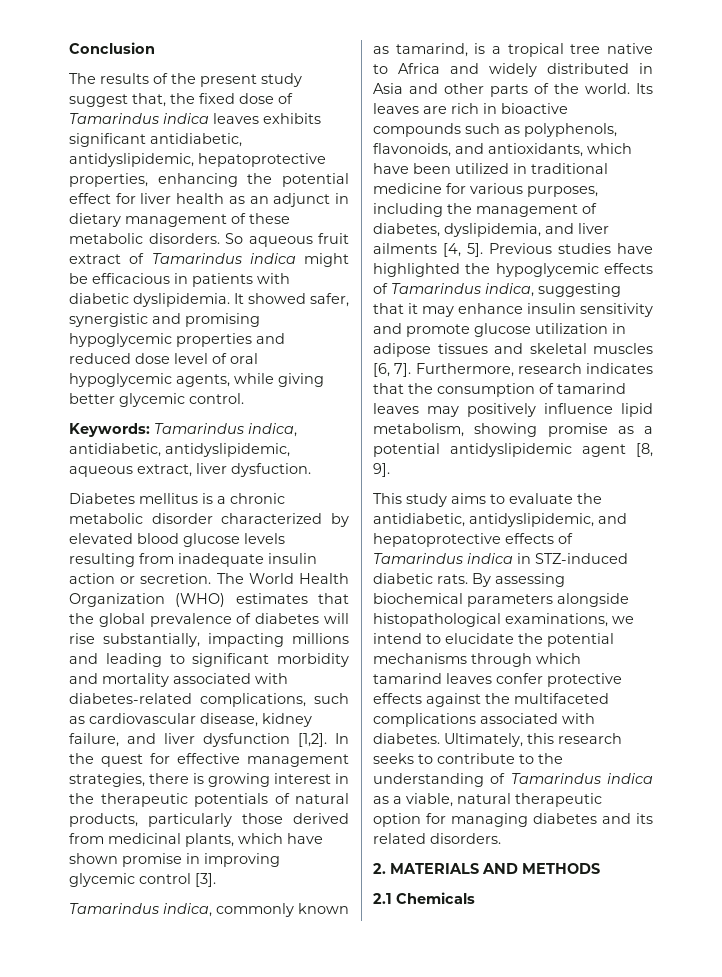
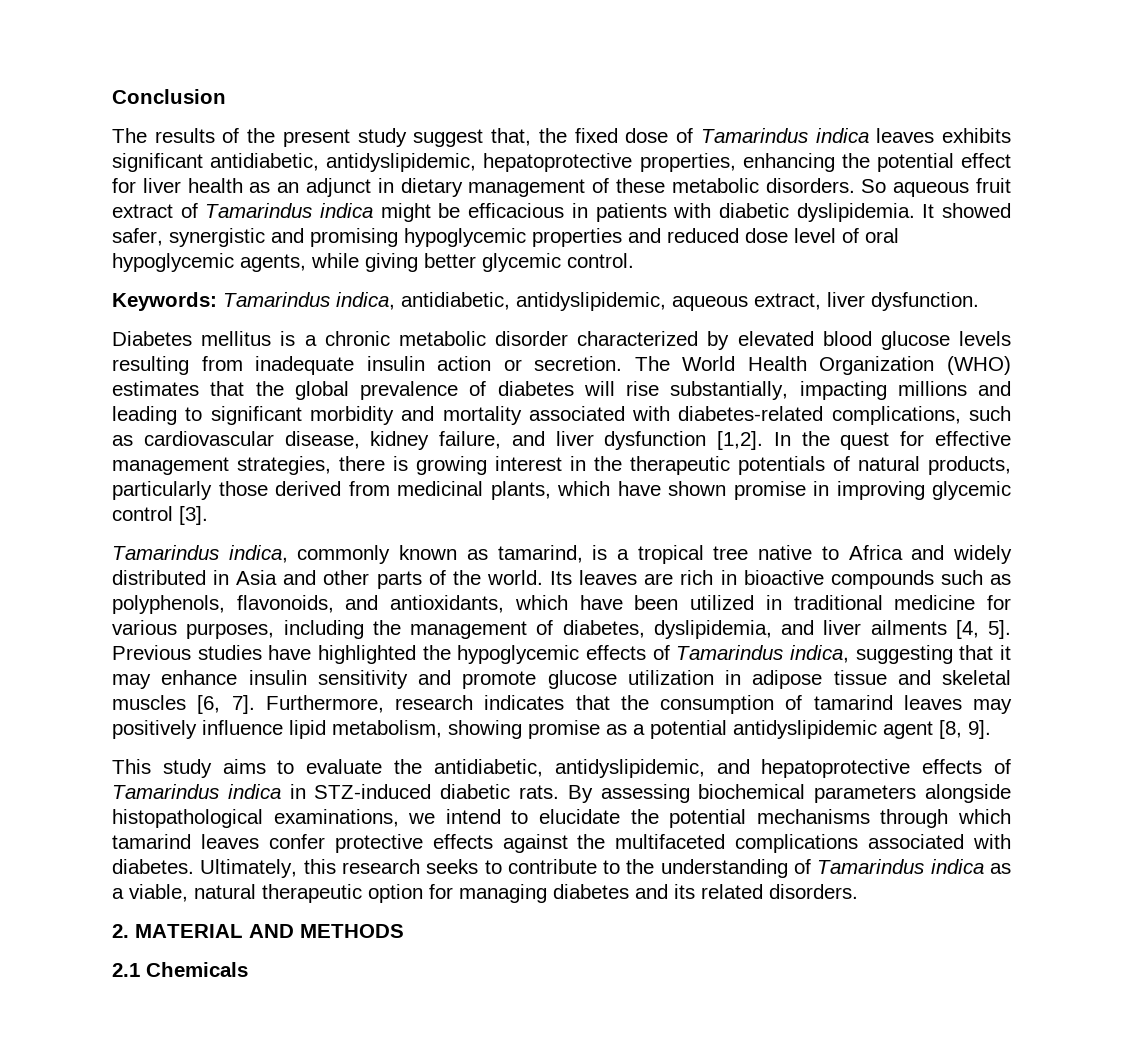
[231,463,311,477] dysfuction. -> [871,292,979,311] dysfunction.
[437,343,488,354] tissues -> [833,670,887,685] tissue
[390,863,479,874] MATERIALS -> [135,924,243,938] MATERIAL

